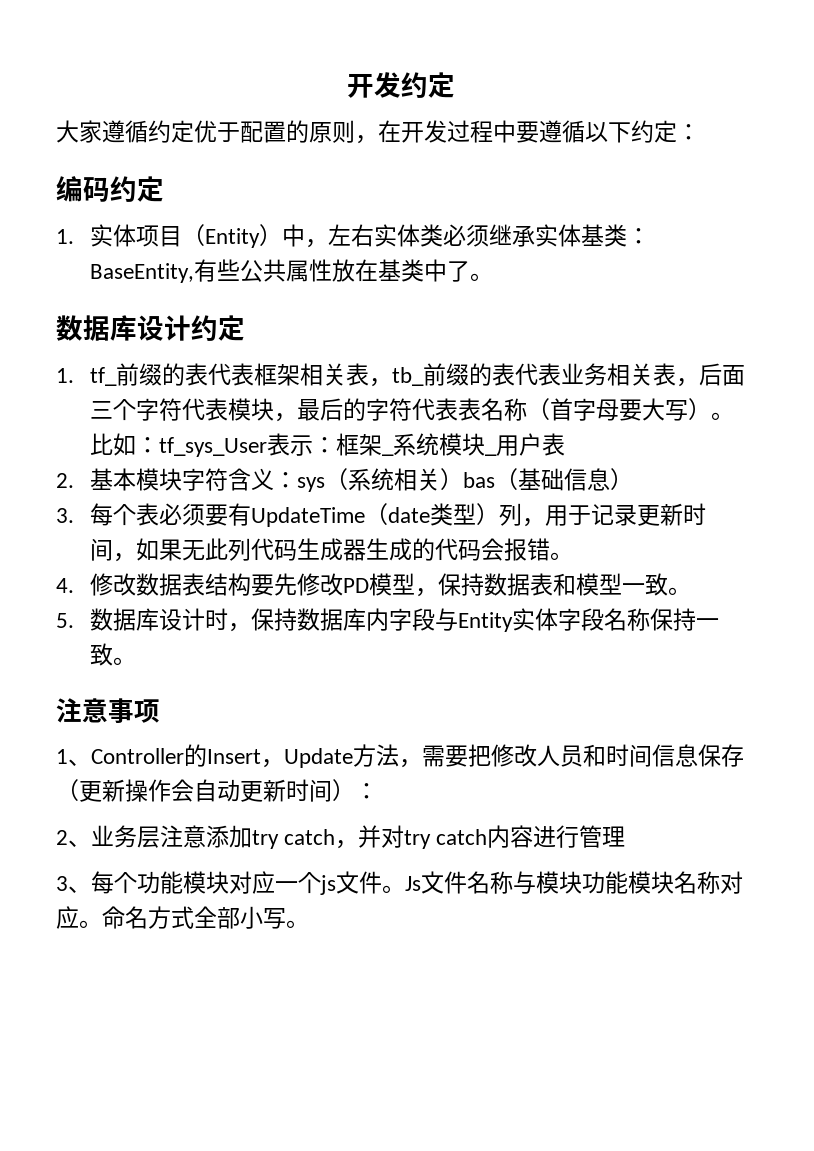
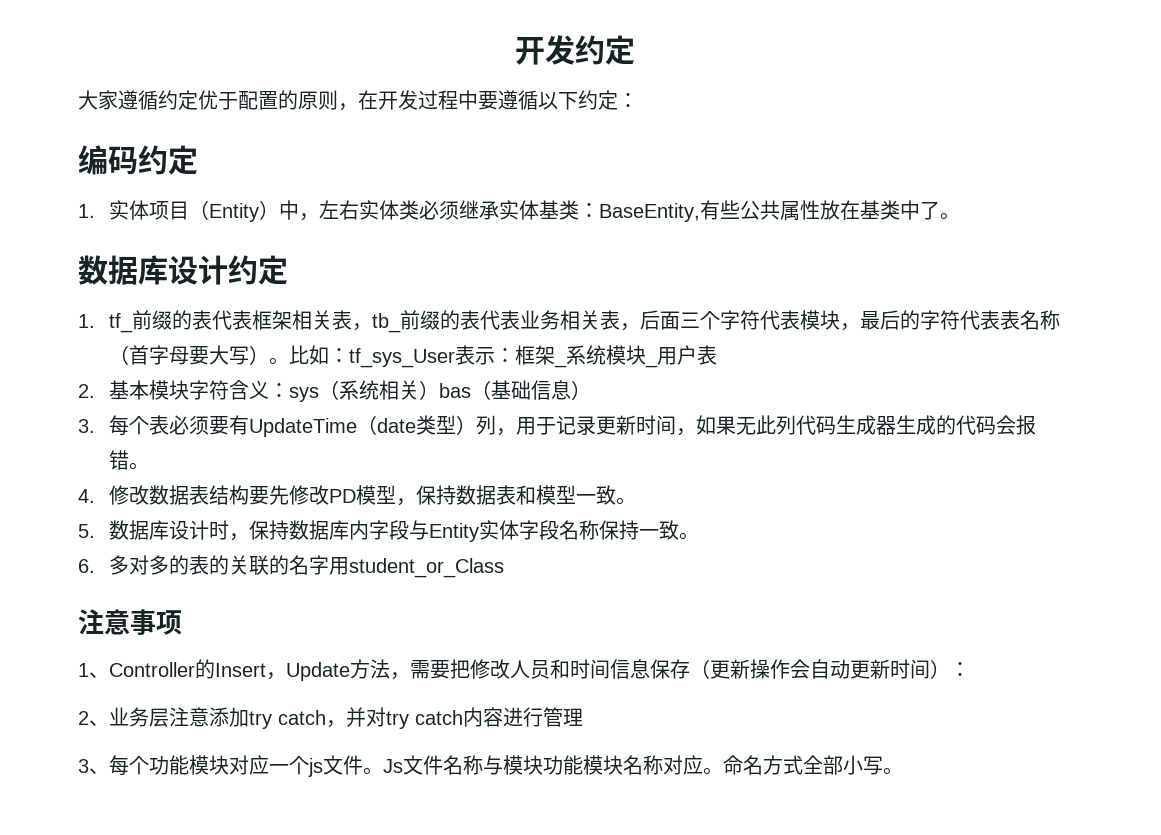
(137, 661) none -> [78,555,505,578] // 6.多对多的表的关联的名字用student_or_Class

